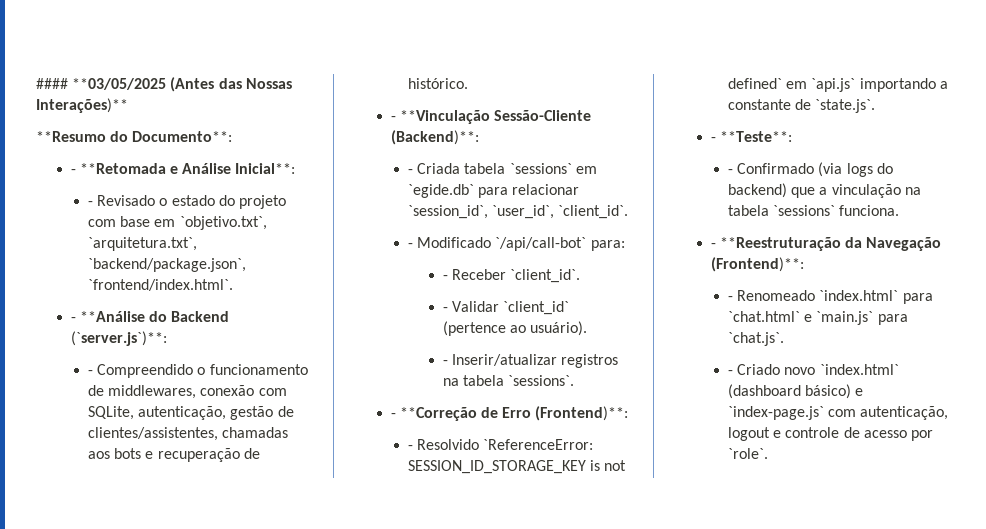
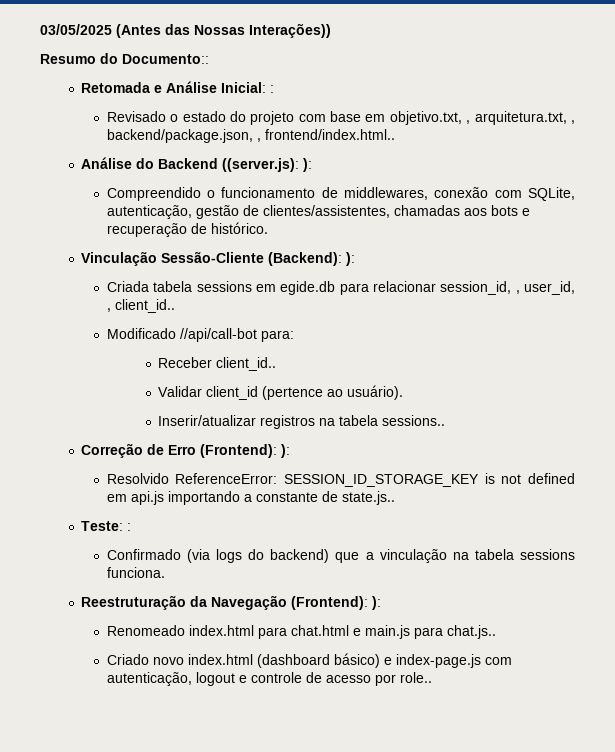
[36,78,167,90] #### **03/05/2025 -> [40,24,112,35] 03/05/2025
[36,98,128,113] [36,131,233,142] [70,163,296,174] [87,201,93,206] Interações)** // **Resumo do Documento**: // - **Retomada e Análise Inicial**: // - -> [249,23,331,38] [40,53,209,64] [81,81,275,93] Interações)) // Resumo do Documento:: // Retomada e Análise Inicial: : //
[179,216,267,230] [87,237,197,251] [87,258,246,272] [87,279,233,291] [70,311,230,322] [70,331,167,346] [87,370,93,375] `objetivo.txt`, `arquitetura.txt`, `backend/package.json`, `frontend/index.html`. // - **Análise do Backend (`server.js`)**: // - -> [389,111,575,125] [106,129,395,143] [81,157,313,172] objetivo.txt, , arquitetura.txt, , backend/package.json, , frontend/index.html.. // Análise do Backend ((server.js): ): //
[390,110,591,124] [390,130,479,145] [407,163,597,174] [407,184,580,198] [407,205,629,219] [407,237,625,251] [442,269,581,283] [442,301,570,315] - **Vinculação Sessão-Cliente (Backend)**: // - Criada tabela `sessions` em `egide.db` para relacionar `session_id`, `user_id`, `client_id`. // - Modificado `/api/call-bot` para: // - Receber `client_id`. // - Validar `client_id` -> [81,251,356,266] [106,281,575,295] [106,299,175,313] [106,328,294,342] [158,357,277,371] [158,386,259,400] Vinculação Sessão-Cliente (Backend): ): // Criada tabela sessions em egide.db para relacionar session_id, , user_id, , client_id.. // Modificado //api/call-bot para: // Receber client_id.. // Validar client_id
[442,360,448,365] - -> (404, 392) none
[508,375,575,386] [390,406,629,421] [407,439,594,450] [407,460,627,474] [727,78,948,92] [727,99,876,113] [710,131,792,142] [727,169,733,174] `sessions`. // - **Correção de Erro (Frontend)**: // - Resolvido `ReferenceError: SESSION_ID_STORAGE_KEY is not defined` em `api.js` importando a constante de `state.js`. // - **Teste**: // - -> [382,415,446,426] [81,443,291,458] [106,473,575,487] [106,491,395,505] [81,521,132,531] sessions.. // Correção de Erro (Frontend): ): // Resolvido ReferenceError: SESSION_ID_STORAGE_KEY is not defined em api.js importando a constante de state.js.. // Teste: : //
[773,205,836,216] `sessions` -> [519,549,575,560] sessions
[710,237,942,251] [710,257,804,272] [727,290,933,304] [727,311,908,325] [727,332,784,346] [727,370,733,375] - **Reestruturação da Navegação (Frontend)**: // - Renomeado `index.html` para `chat.html` e `main.js` para `chat.js`. // - -> [81,595,382,610] [106,625,496,639] Reestruturação da Navegação (Frontend): ): // Renomeado index.html para chat.html e main.js para chat.js.. //
[819,364,899,375] `index.html` -> [187,654,253,665] index.html
[727,406,824,420] `index-page.js` -> [395,654,481,668] index-page.js
[727,448,768,459] `role`. -> [399,672,432,683] role..

